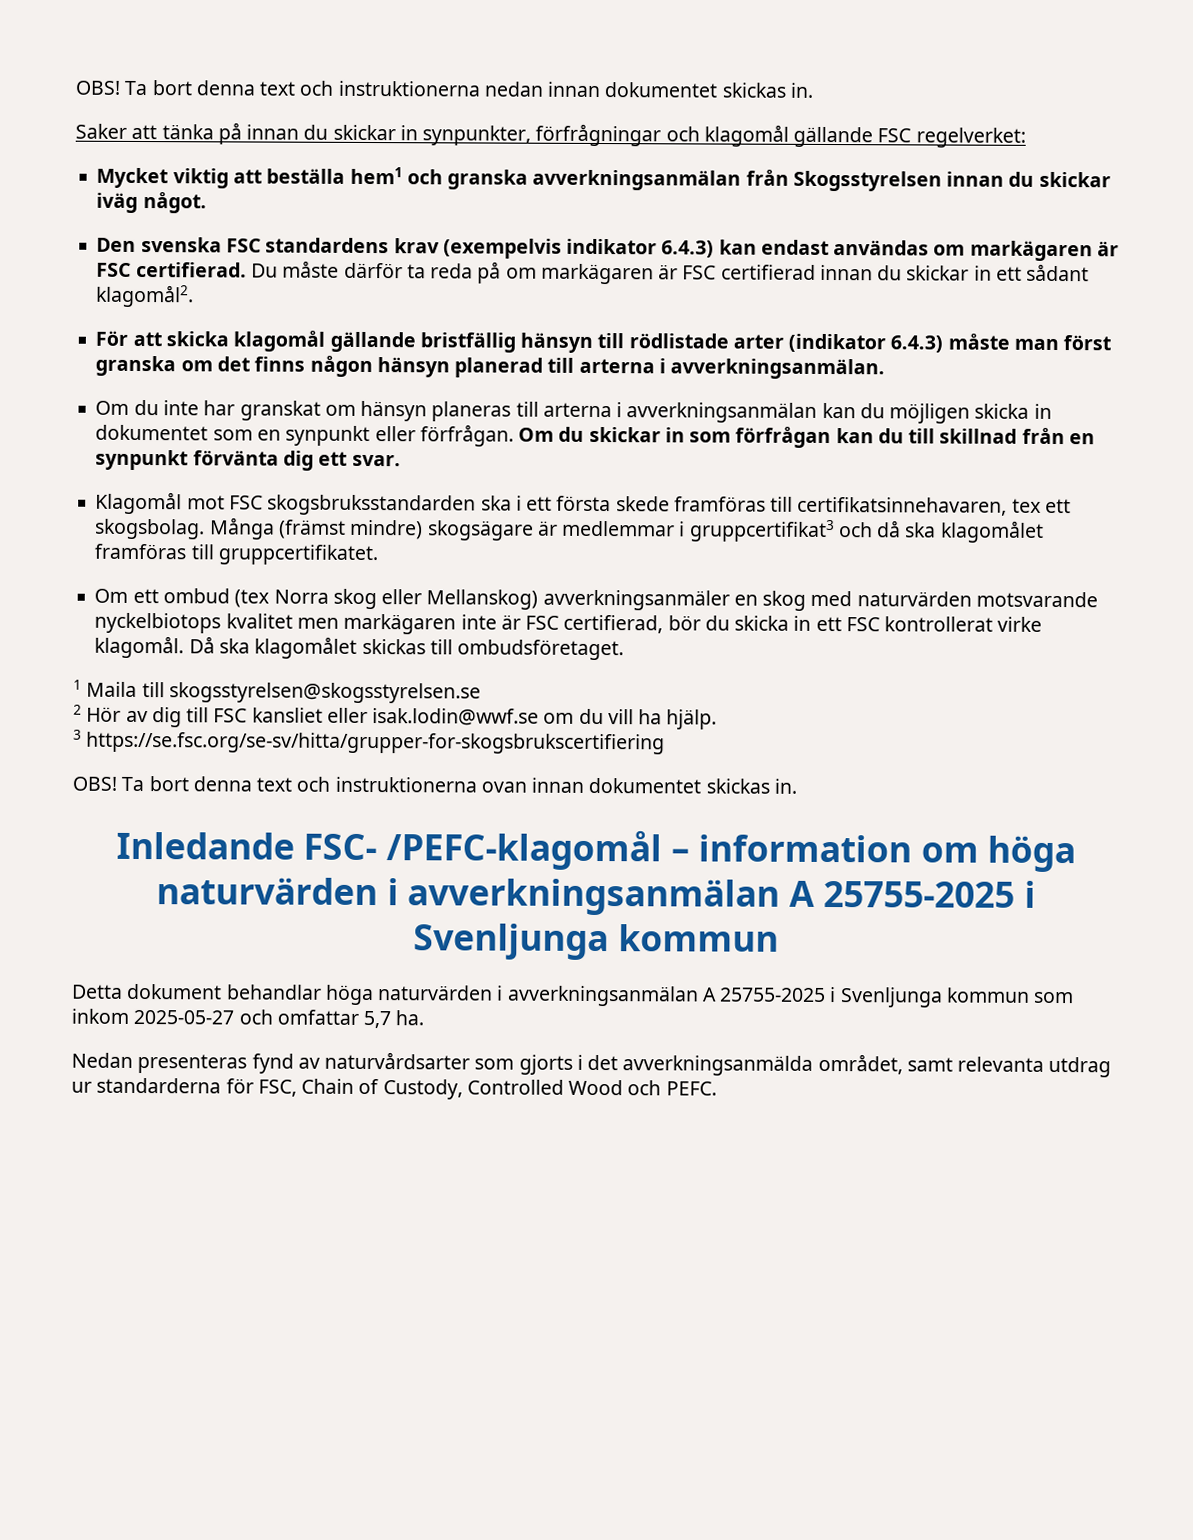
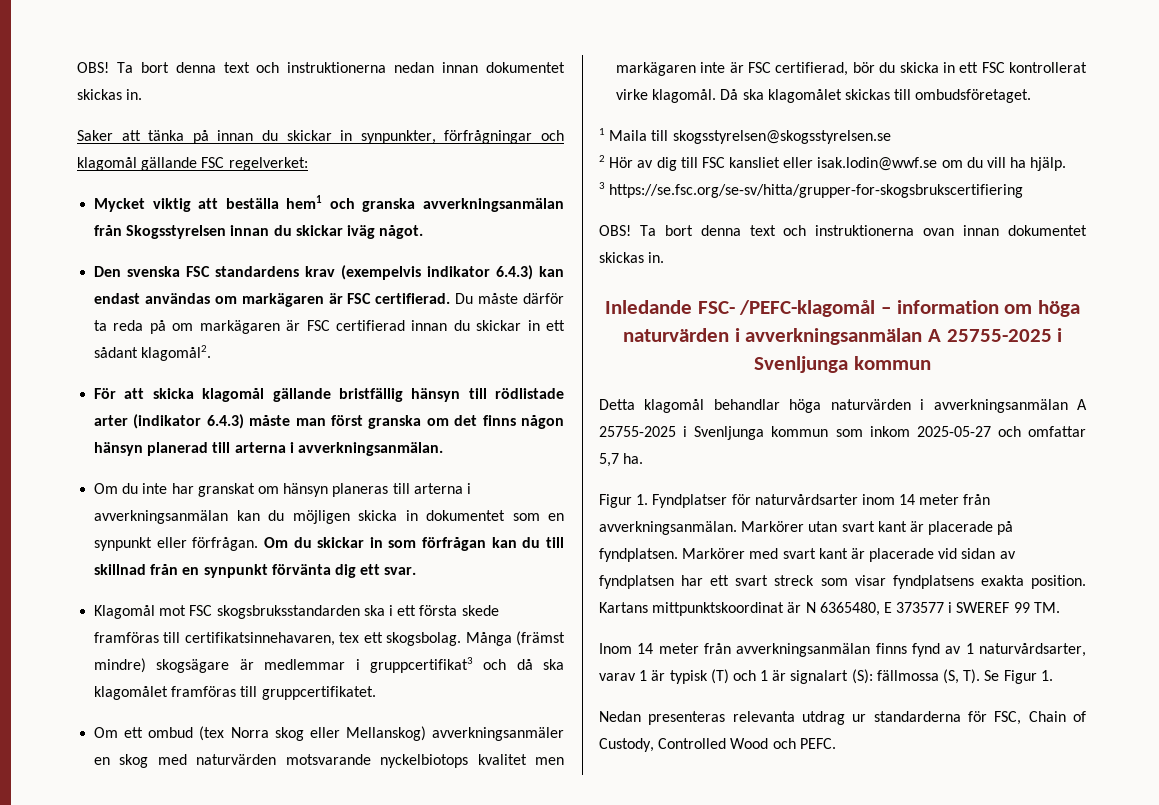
[126,983,223,1000] dokument -> [644,399,705,413] klagomål
[71,1051,953,1076] Nedan presenteras fynd av naturvårdsarter som gjorts i det avverkningsanmälda området, samt -> [599,494,991,508] [599,521,1014,535] [599,548,1016,562] [599,575,1086,589] [599,602,1060,616] [599,643,1086,657] [599,669,1053,684] [599,711,726,725] Figur 1. Fyndplatser för naturvårdsarter inom 14 meter från avverkningsanmälan. Markörer utan svart kant är placerade på fyndplatsen. Markörer med svart kant är placerade vid sidan av fyndplatsen har ett svart streck som visar fyndplatsens exakta position. Kartans mittpunktskoordinat är N 6365480, E 373577 i SWEREF 99 TM. // Inom 14 meter från avverkningsanmälan finns fynd av 1 naturvårdsarter, varav 1 är typisk (T) och 1 är signalart (S): fällmossa (S, T). Se Figur 1. // Nedan presenteras

